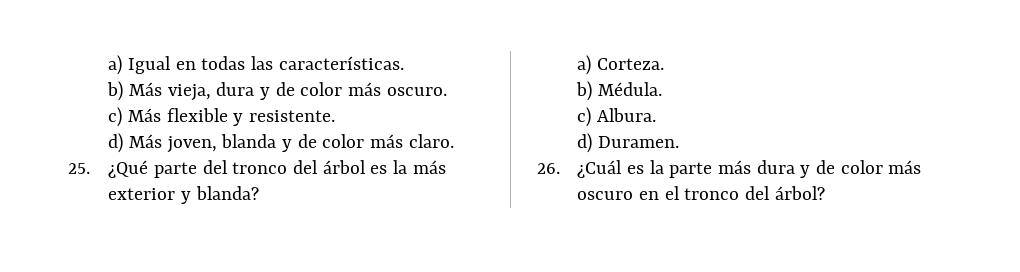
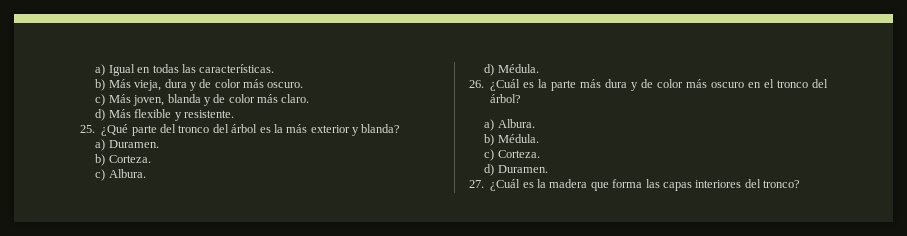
[166,108,336,126] [108,133,163,153] flexible y resistente. // d) Más -> (131, 98) none
(454, 141) none -> [95,109,234,121] // d) Más flexible y resistente.
[597,58,665,70] [576,81,663,101] Corteza. // b) Médula. -> [108,140,159,148] [95,154,151,166] Duramen. // b) Corteza.
[598,136,680,148] Duramen. -> [497,64,539,73] Médula.
(825, 193) none -> [484,119,535,131] [484,134,539,146] [484,149,540,161] [484,164,548,176] [469,179,800,191] // a) Albura. // b) Médula. // c) Corteza. // d) Duramen. // 27. ¿Cuál es la madera que forma las capas interiores del tronco?

